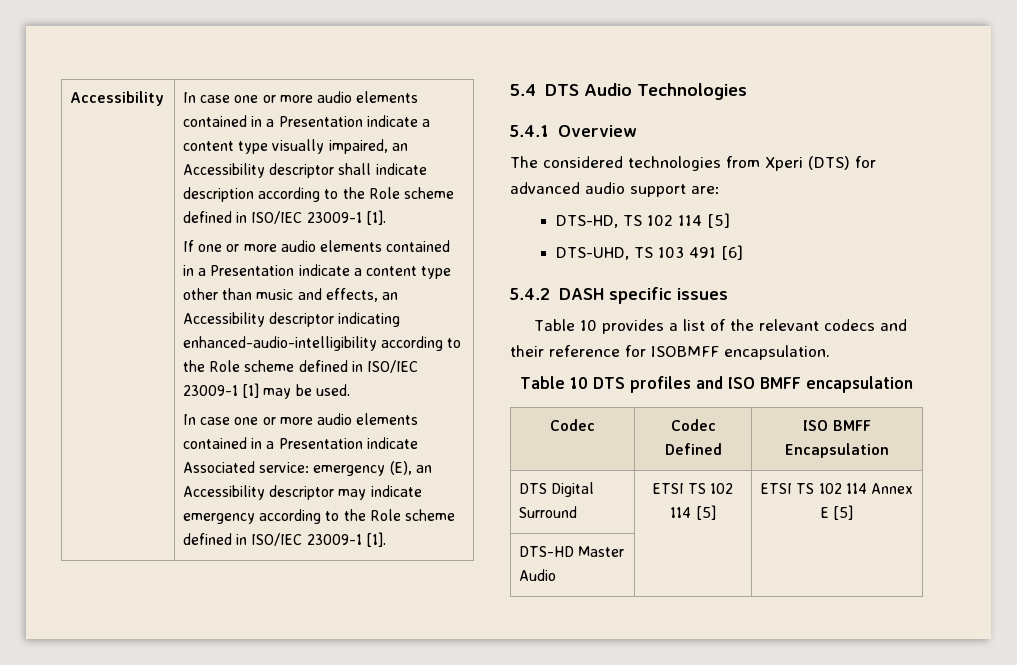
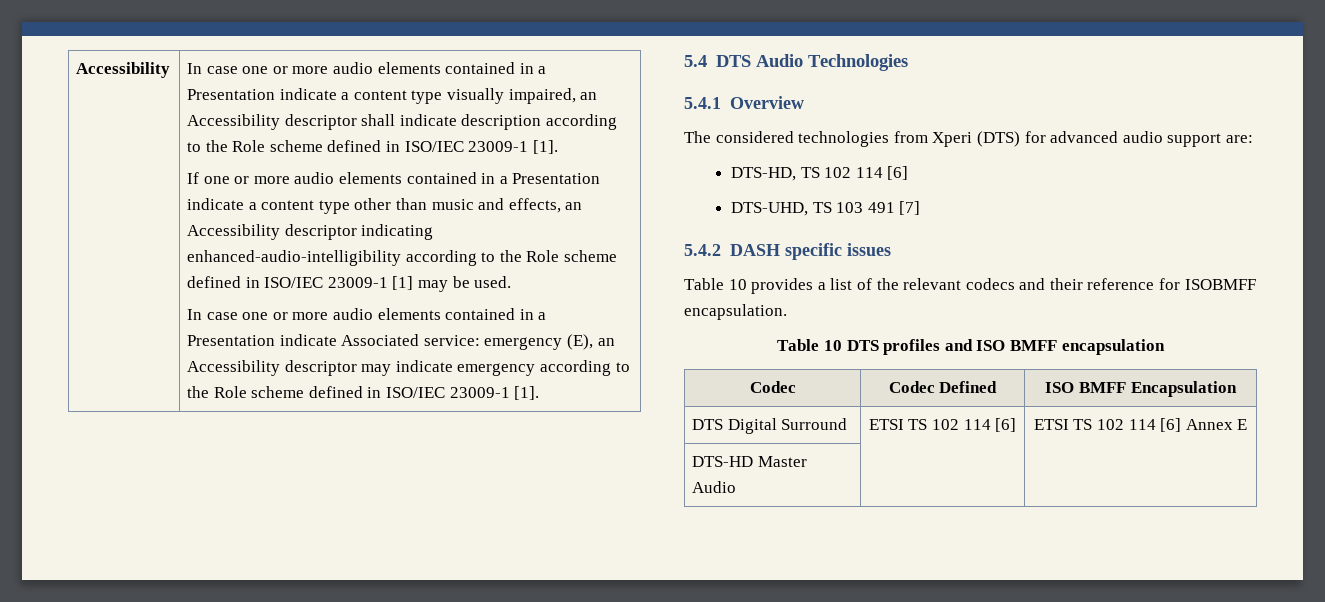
[707,213,731,228] [5] -> [887,166,909,180] [6]
[721,245,744,260] [6] -> [899,201,921,215] [7]
[695,505,716,520] [761,483,867,494] [5] | ETSI TS 102 114 -> [995,418,1017,432] [1033,418,1182,432] [6] | ETSI TS 102 114 [6]
[833,505,854,520] [5] -> (1248, 424) none

